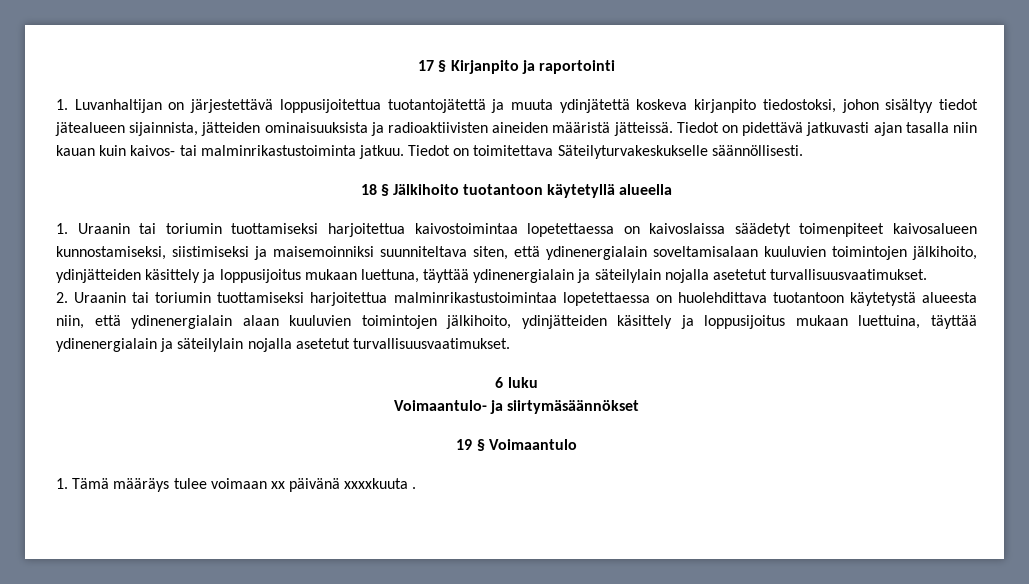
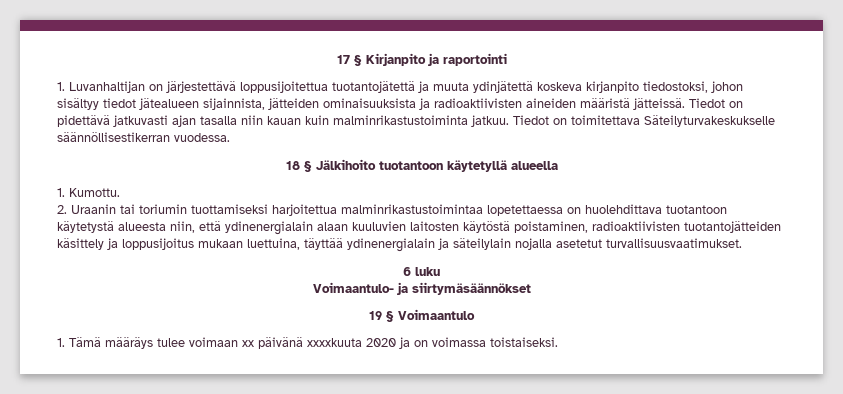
[130,145,197,156] kaivos- tai -> (329, 120) none
[711,145,803,156] säännöllisesti. -> [57,132,230,142] säännöllisestikerran vuodessa.
[77,223,978,237] [56,246,977,260] [56,269,928,283] Uraanin tai toriumin tuottamiseksi harjoitettua kaivostoimintaa lopetettaessa on kaivoslaissa säädetyt toimenpiteet kaivosalueen kunnostamiseksi, siistimiseksi ja maisemoinniksi suunniteltava siten, että ydinenergialain soveltamisalaan kuuluvien toimintojen jälkihoito, ydinjätteiden käsittely ja loppusijoitus mukaan luettuna, täyttää ydinenergialain ja säteilylain nojalla asetetut turvallisuusvaatimukset. -> [69,188,120,197] Kumottu.
[361,315,607,329] toimintojen jälkihoito, ydinjätteiden -> [410,221,781,233] laitosten käytöstä poistaminen, radioaktiivisten tuotantojätteiden
[412,487,417,489] . -> [366,337,558,349] 2020 ja on voimassa toistaiseksi.

